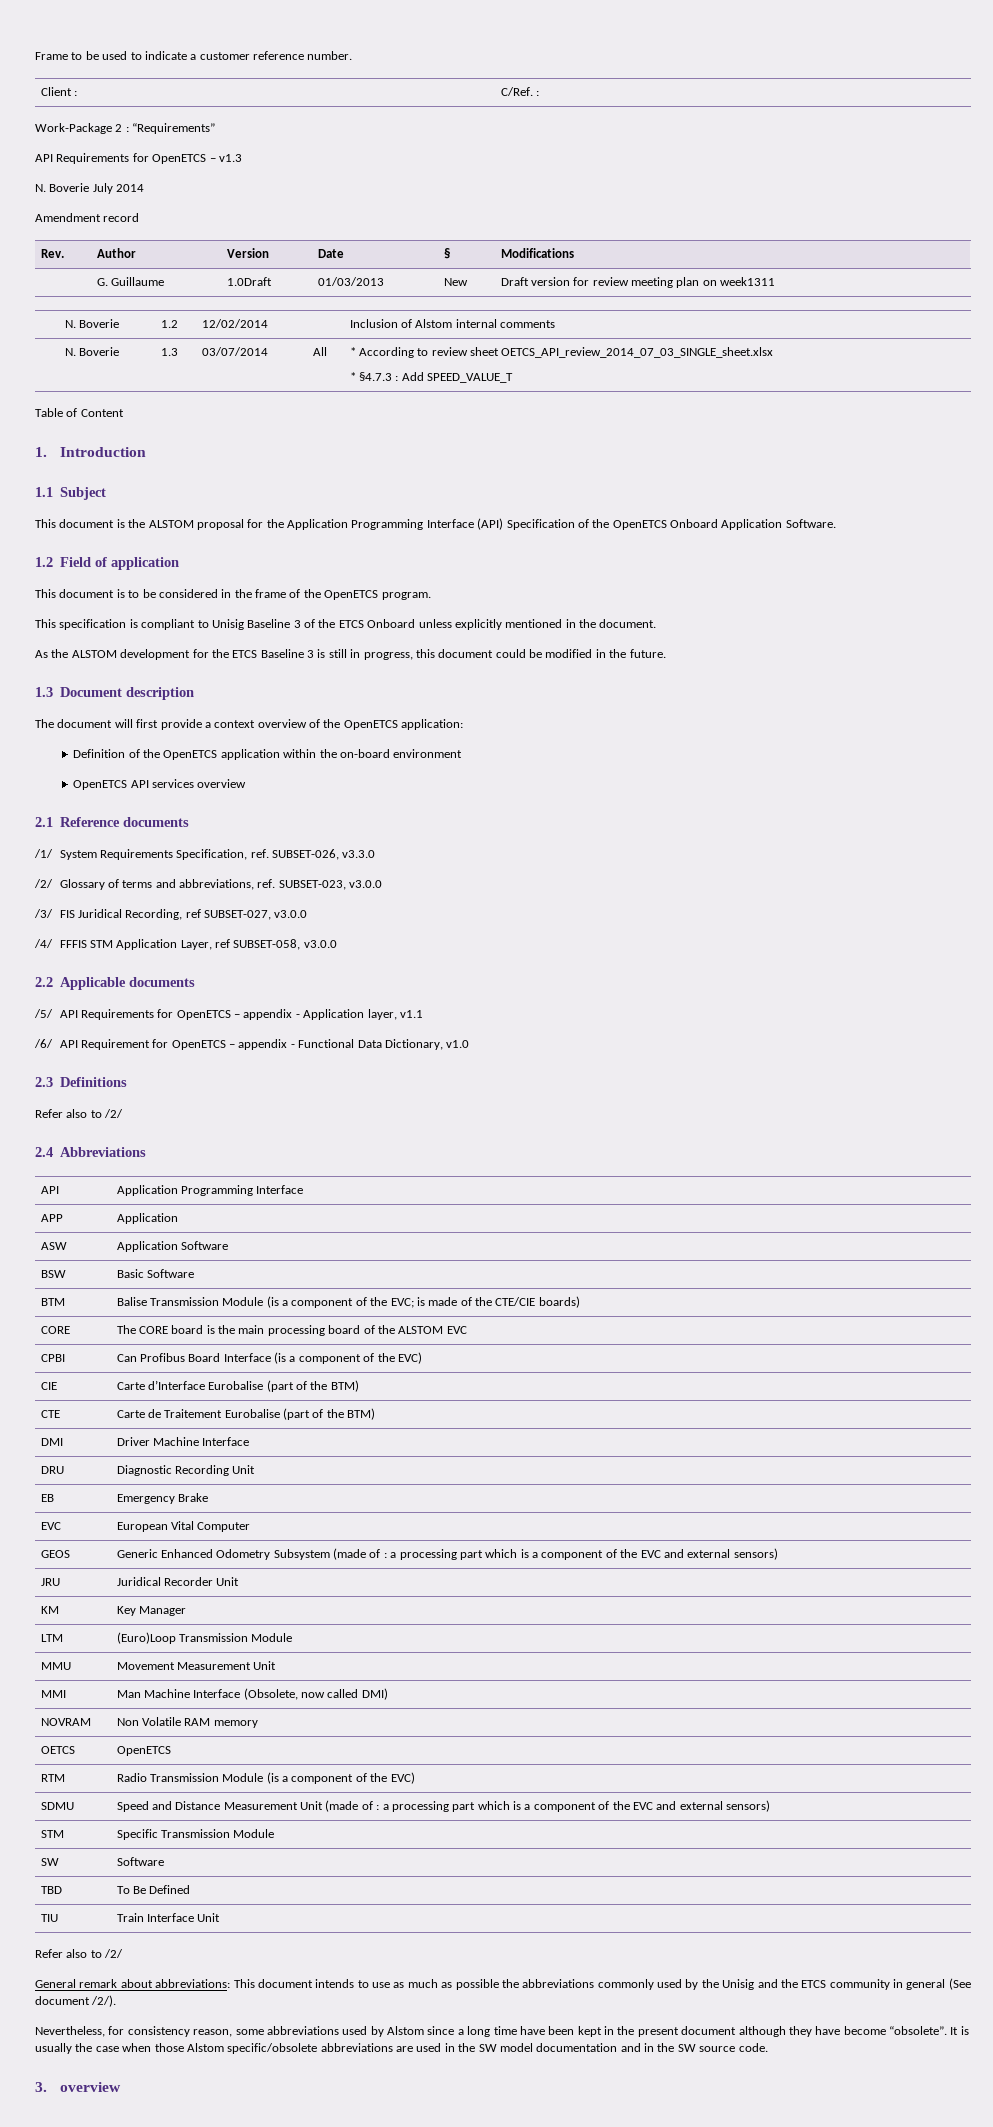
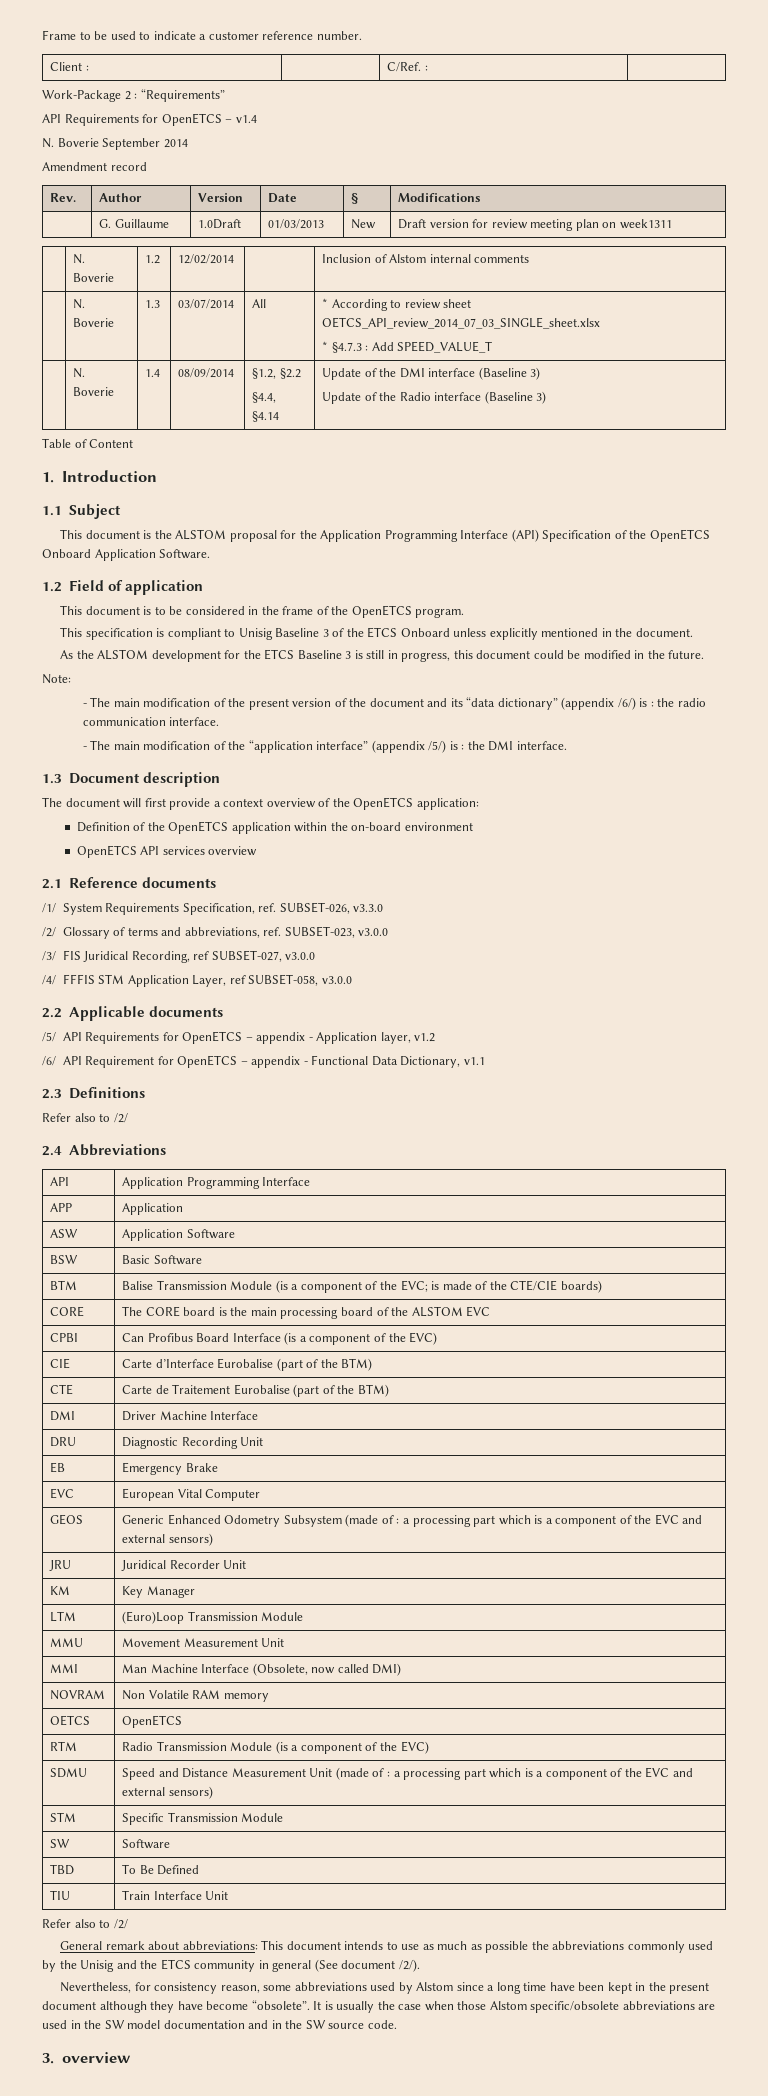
[218,154,242,162] [35,183,113,194] v1.3 // N. Boverie July -> [235,115,257,123] [42,138,161,150] v1.4 // N. Boverie September
(514, 378) none -> [73,368,86,378] [73,387,115,396] [145,369,161,377] [178,368,235,378] [252,368,301,379] [252,392,277,403] [252,411,280,422] [322,367,541,380] [322,391,547,404] // | N. Boverie | 1.4 | 08/09/2014 | §1.2, §2.2 // §4.4, §4.14 | Update of the DMI interface (Baseline 3) // Update of the Radio interface (Baseline 3)
(666, 653) none -> [42,674,71,684] [82,697,706,710] [82,717,220,726] [82,740,567,753] // Note: // - The main modification of the present version of the document and its “data dictionary” (appendix /6/) is : the radio communication interface. // - The main modification of the “application interface” (appendix /5/) is : the DMI interface.
[399,1010,423,1018] v1.1 -> [414,1033,436,1042] v1.2
[446,1040,470,1048] v1.0 -> [463,1057,485,1065] v1.1

